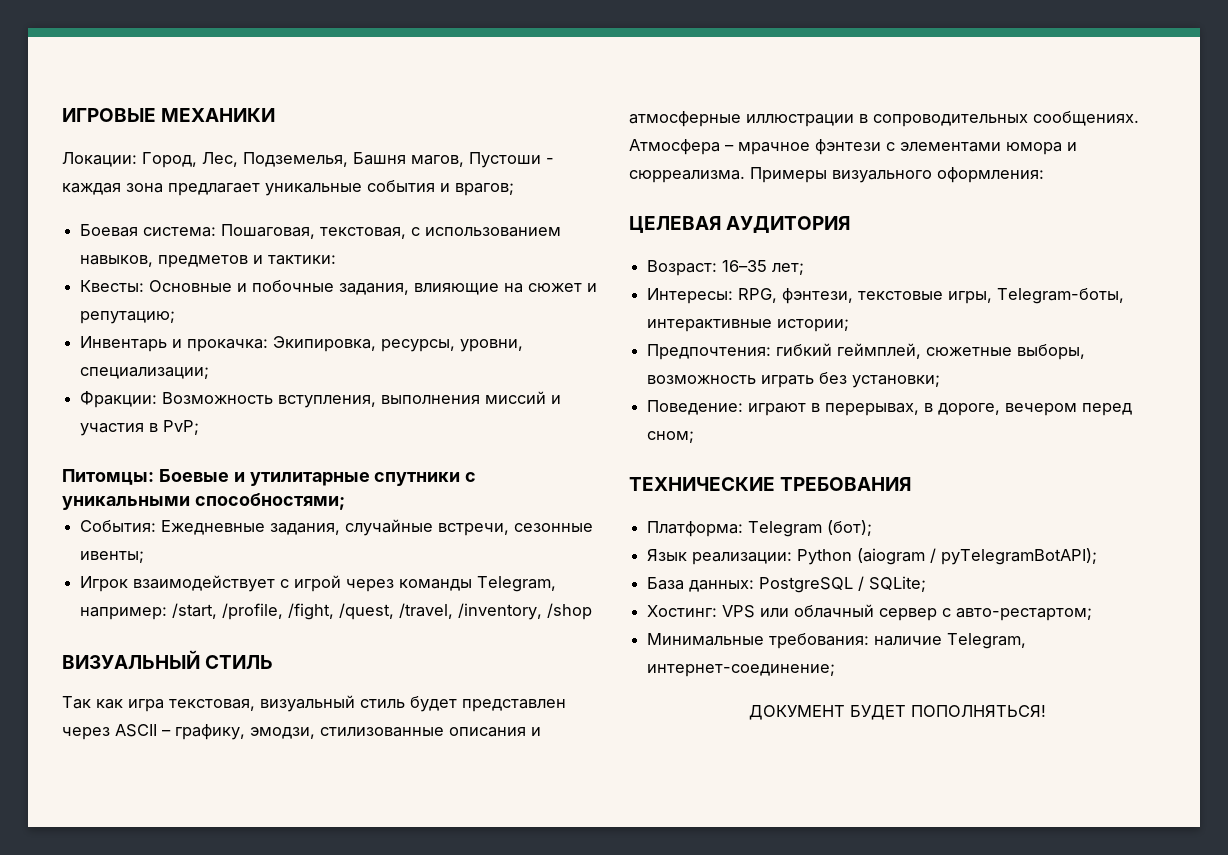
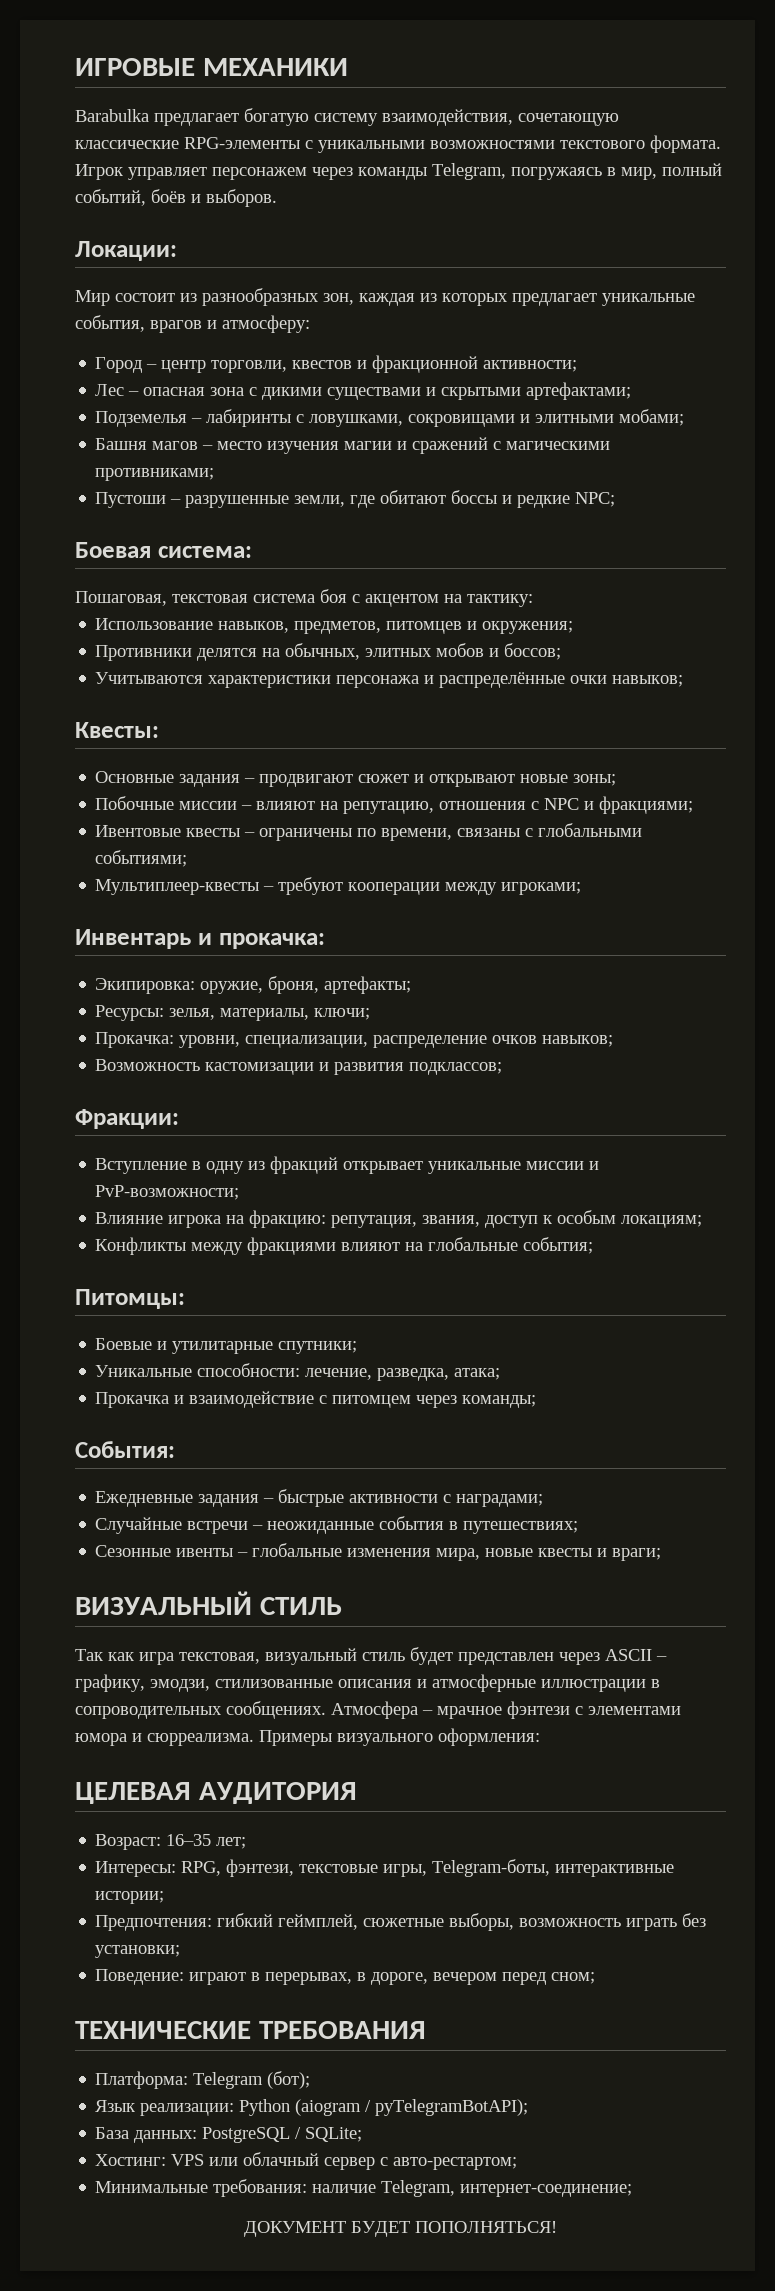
[62,152,554,168] [62,180,514,196] [80,224,562,239] [80,255,337,268] [80,280,598,295] [80,311,176,324] [80,336,524,352] [80,367,210,379] [80,391,562,408] [80,420,200,436] Локации: Город, Лес, Подземелья, Башня магов, Пустоши - каждая зона предлагает уникальные события и врагов; // Боевая система: Пошаговая, текстовая, с использованием навыков, предметов и тактики: // Квесты: Основные и побочные задания, влияющие на сюжет и репутацию; // Инвентарь и прокачка: Экипировка, ресурсы, уровни, специализации; // Фракции: Возможность вступления, выполнения миссий и участия в PvP; -> [75,108,619,126] [75,135,721,153] [75,163,722,180] [75,189,277,207] [75,241,177,261] [75,288,695,306] [75,315,310,333] [95,355,578,373] [95,382,632,400] [95,409,685,427] [95,437,611,454] [95,468,215,481] [95,490,616,508] [75,542,252,558] [75,589,533,607] [95,618,574,634] [95,643,562,661] [95,672,684,688] [75,722,159,738] [95,771,617,787] [95,796,694,814] [95,823,643,841] [95,850,188,867] [95,877,582,895] [75,929,325,949] [95,976,412,994] [95,1005,371,1021] [95,1032,614,1048] [95,1059,503,1075] [75,1109,179,1129] [95,1156,600,1174] [95,1185,240,1200] [95,1210,703,1228] [95,1237,594,1255] Barabulka предлагает богатую систему взаимодействия, сочетающую классические RPG-элементы с уникальными возможностями текстового формата. Игрок управляет персонажем через команды Telegram, погружаясь в мир, полный событий, боёв и выборов. // Локации: // Мир состоит из разнообразных зон, каждая из которых предлагает уникальные события, врагов и атмосферу: // Город – центр торговли, квестов и фракционной активности; // Лес – опасная зона с дикими существами и скрытыми артефактами; // Подземелья – лабиринты с ловушками, сокровищами и элитными мобами; // Башня магов – место изучения магии и сражений с магическими противниками; // Пустоши – разрушенные земли, где обитают боссы и редкие NPC; // Боевая система: // Пошаговая, текстовая система боя с акцентом на тактику: // Использование навыков, предметов, питомцев и окружения; // Противники делятся на обычных, элитных мобов и боссов; // Учитываются характеристики персонажа и распределённые очки навыков; // Квесты: // Основные задания – продвигают сюжет и открывают новые зоны; // Побочные миссии – влияют на репутацию, отношения с NPC и фракциями; // Ивентовые квесты – ограничены по времени, связаны с глобальными событиями; // Мультиплеер-квесты – требуют кооперации между игроками; // Инвентарь и прокачка: // Экипировка: оружие, броня, артефакты; // Ресурсы: зелья, материалы, ключи; // Прокачка: уровни, специализации, распределение очков навыков; // Возможность кастомизации и развития подклассов; // Фракции: // Вступление в одну из фракций открывает уникальные миссии и PvP-возможности; // Влияние игрока на фракцию: репутация, звания, доступ к особым локациям; // Конфликты между фракциями влияют на глобальные события;
(154, 477) none -> (185, 1299) //
[374,472,477,486] [62,493,345,510] [80,519,594,536] [80,551,145,563] [80,575,557,592] [80,603,593,620] спутники с уникальными способностями; // События: Ежедневные задания, случайные встречи, сезонные ивенты; // Игрок взаимодействует с игрой через команды Telegram, например: /start, /profile, /fight, /quest, /travel, /inventory, /shop -> [278,1341,358,1354] [95,1363,501,1381] [95,1391,537,1408] [75,1441,175,1458] [95,1489,544,1507] [95,1516,579,1534] [95,1543,662,1561] спутники; // Уникальные способности: лечение, разведка, атака; // Прокачка и взаимодействие с питомцем через команды; // События: // Ежедневные задания – быстрые активности с наградами; // Случайные встречи – неожиданные события в путешествиях; // Сезонные ивенты – глобальные изменения мира, новые квесты и враги;

